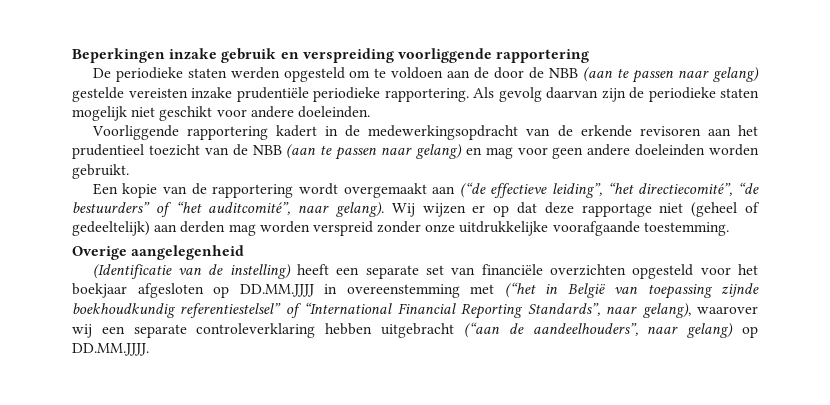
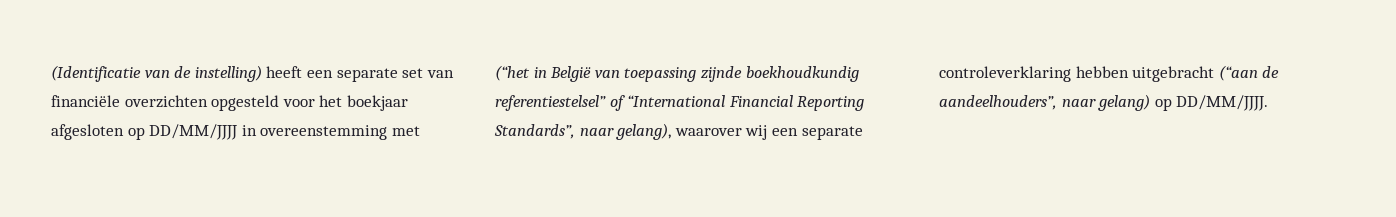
[72,48,590,63] [92,67,759,83] [72,87,759,102] [72,106,370,121] [91,125,758,140] [72,144,759,160] [72,164,129,179] [92,182,759,198] [72,201,760,217] [72,221,729,236] [72,245,245,260] Beperkingen inzake gebruik en verspreiding voorliggende rapportering // De periodieke staten werden opgesteld om te voldoen aan de door de NBB (aan te passen naar gelang) gestelde vereisten inzake prudentiële periodieke rapportering. Als gevolg daarvan zijn de periodieke staten mogelijk niet geschikt voor andere doeleinden. // Voorliggende rapportering kadert in de medewerkingsopdracht van de erkende revisoren aan het prudentieel toezicht van de NBB (aan te passen naar gelang) en mag voor geen andere doeleinden worden gebruikt. // Een kopie van de rapportering wordt overgemaakt aan (“de effectieve leiding”, “het directiecomité”, “de bestuurders” of “het auditcomité”, naar gelang). Wij wijzen er op dat deze rapportage niet (geheel of gedeeltelijk) aan derden mag worden verspreid zonder onze uitdrukkelijke voorafgaande toestemming. // Overige aangelegenheid // -> (51, 73) none
[239,284,314,297] DD.MM.JJJJ -> [149,124,238,140] DD/MM/JJJJ
[72,343,149,356] DD.MM.JJJJ. -> [1176,95,1269,111] DD/MM/JJJJ.

